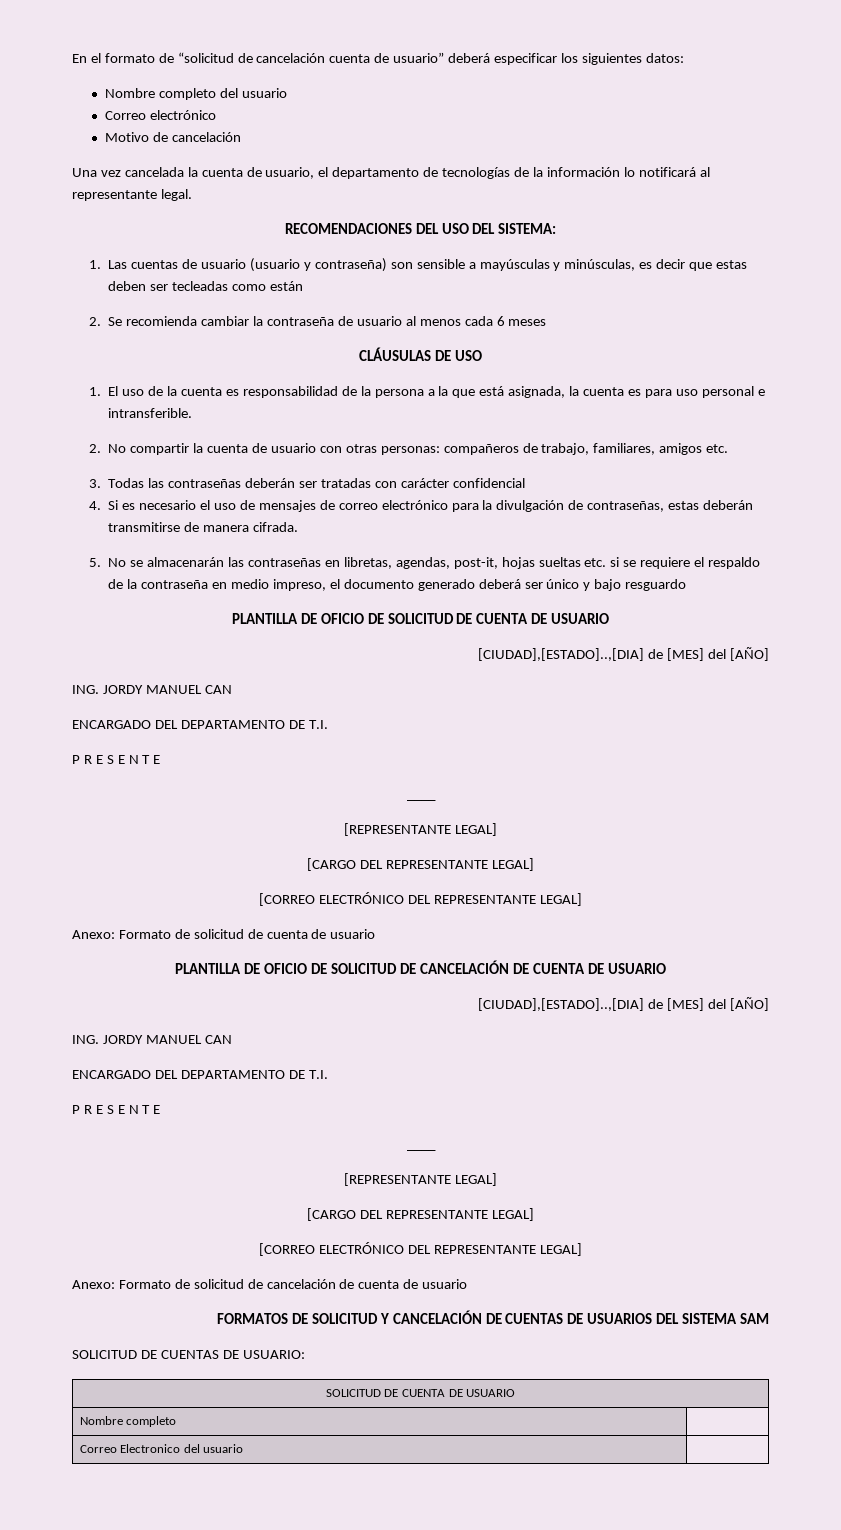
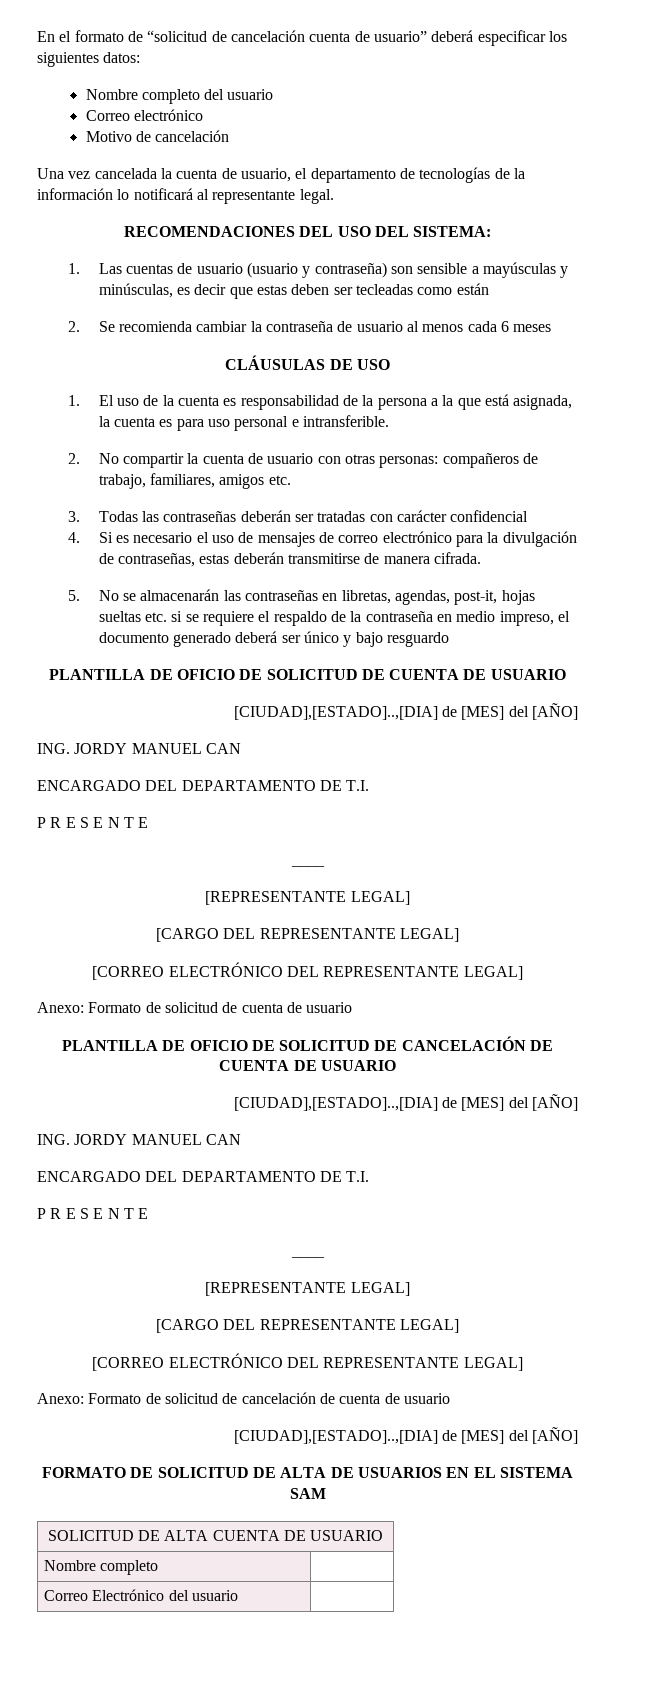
[216,1310,769,1324] [72,1350,305,1359] [325,1389,399,1397] FORMATOS DE SOLICITUD Y CANCELACIÓN DE CUENTAS DE USUARIOS DEL SISTEMA SAM // SOLICITUD DE CUENTAS DE USUARIO: // SOLICITUD DE -> [233,1427,578,1444] [42,1467,573,1478] [289,1488,326,1499] [47,1530,209,1541] [CIUDAD],[ESTADO]..,[DIA] de [MES] del [AÑO] // FORMATO DE SOLICITUD DE ALTA DE USUARIOS EN EL SISTEMA SAM // SOLICITUD DE ALTA
[120,1444,181,1453] Electronico -> [92,1589,165,1601] Electrónico

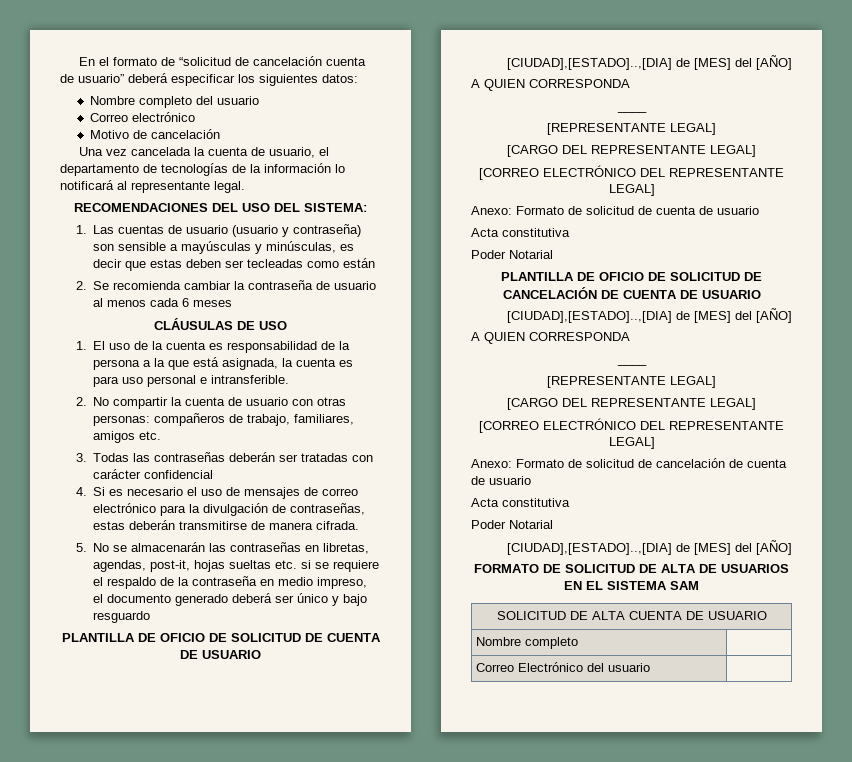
[37,743,241,754] [37,780,370,791] [37,817,149,828] ING. JORDY MANUEL CAN // ENCARGADO DEL DEPARTAMENTO DE T.I. // P R E S E N T E -> [471,79,630,91] A QUIEN CORRESPONDA
(353, 1007) none -> [471,228,570,237] [471,250,553,259] // Acta constitutiva // Poder Notarial
[37,1134,241,1145] [37,1171,370,1182] [37,1208,149,1219] ING. JORDY MANUEL CAN // ENCARGADO DEL DEPARTAMENTO DE T.I. // P R E S E N T E -> [471,332,630,344] A QUIEN CORRESPONDA
(450, 1398) none -> [471,498,570,507] [471,520,553,529] // Acta constitutiva // Poder Notarial

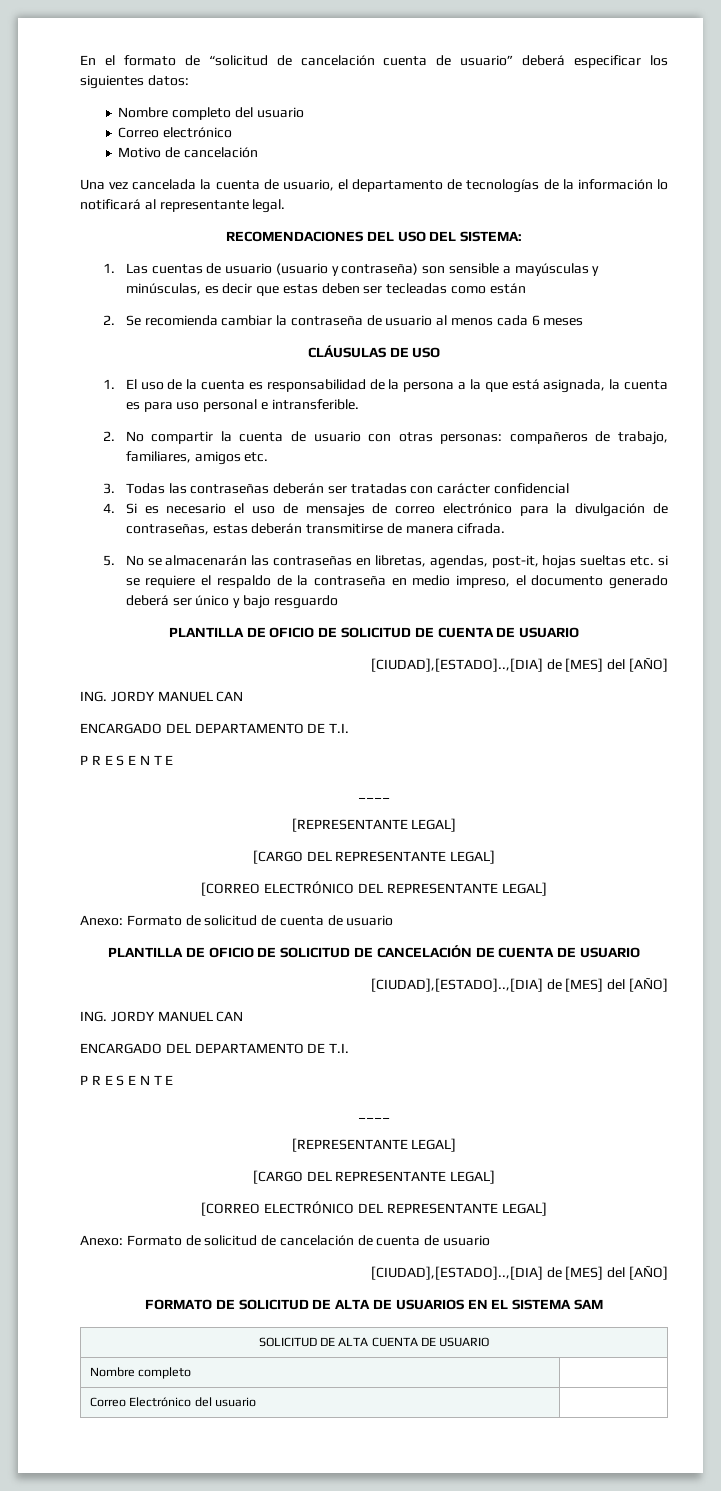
[471,79,630,91] A QUIEN CORRESPONDA -> [80,691,244,702] [80,723,350,734] [80,755,174,766] ING. JORDY MANUEL CAN // ENCARGADO DEL DEPARTAMENTO DE T.I. // P R E S E N T E
[471,228,570,237] [471,250,553,259] // Acta constitutiva // Poder Notarial -> (394, 920) none
[471,332,630,344] A QUIEN CORRESPONDA -> [80,1011,244,1022] [80,1043,350,1054] [80,1075,174,1086] ING. JORDY MANUEL CAN // ENCARGADO DEL DEPARTAMENTO DE T.I. // P R E S E N T E
[471,498,570,507] [471,520,553,529] // Acta constitutiva // Poder Notarial -> (491, 1240) none

